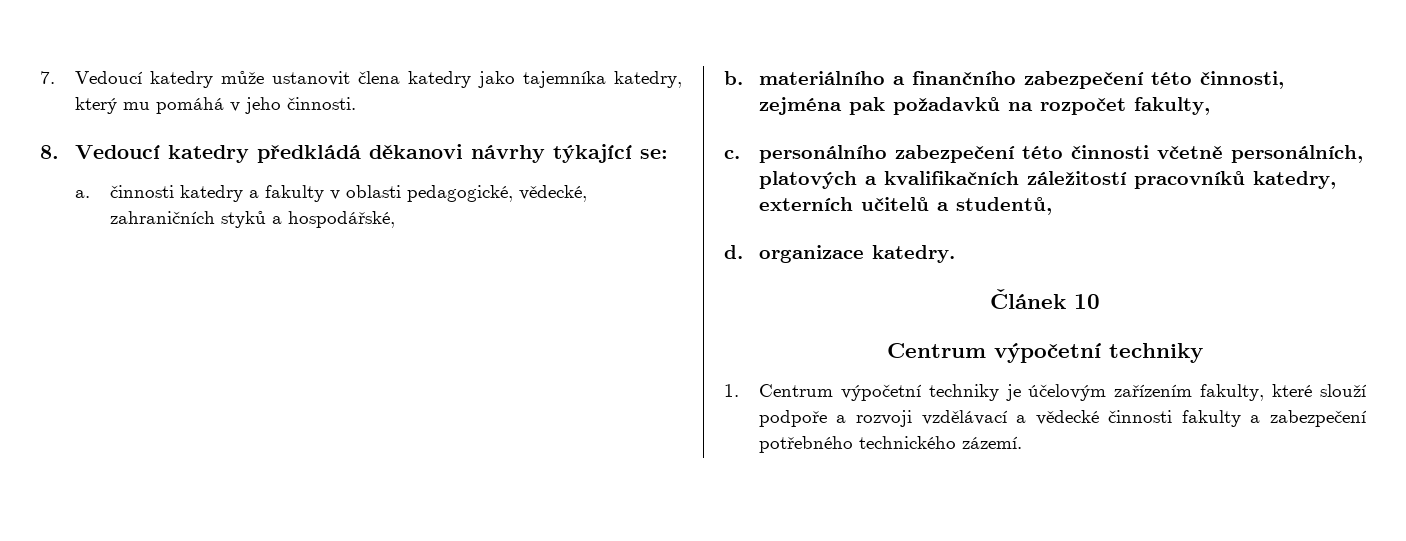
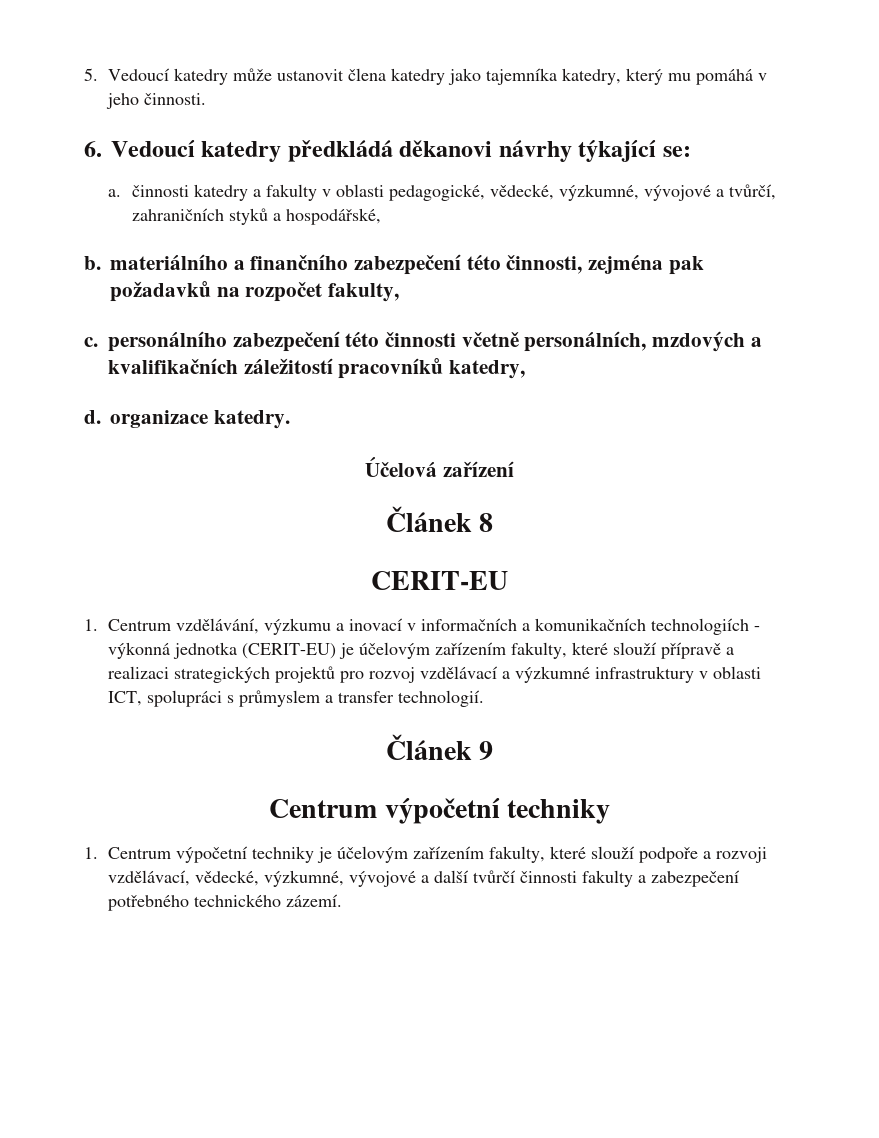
[40,71,55,84] 7. -> [84,68,98,81] 5.
[40,145,59,159] 8. -> [84,141,102,157] 6.
(587, 193) none -> [559,184,777,201] výzkumné, vývojové a tvůrčí,
[758,171,857,189] platových -> [652,331,746,352] mzdových
[758,197,1052,215] externích učitelů a studentů, -> (526, 369) none
[990,289,1100,309] // Článek 10 -> [365,456,514,477] [385,506,494,532] [371,571,508,590] [84,618,761,635] [108,642,735,659] [108,666,762,683] [108,690,485,707] [385,734,494,760] // Účelová zařízení // Článek 8 // CERIT-EU // 1. Centrum vzdělávání, výzkumu a inovací v informačních a komunikačních technologiích - výkonná jednotka (CERIT-EU) je účelovým zařízením fakulty, které slouží přípravě a realizaci strategických projektů pro rozvoj vzdělávací a výzkumné infrastruktury v oblasti ICT, spolupráci s průmyslem a transfer technologií. // Článek 9
[921,410,1099,425] vzdělávací a vědecké -> [108,870,516,887] vzdělávací, vědecké, výzkumné, vývojové a další tvůrčí

